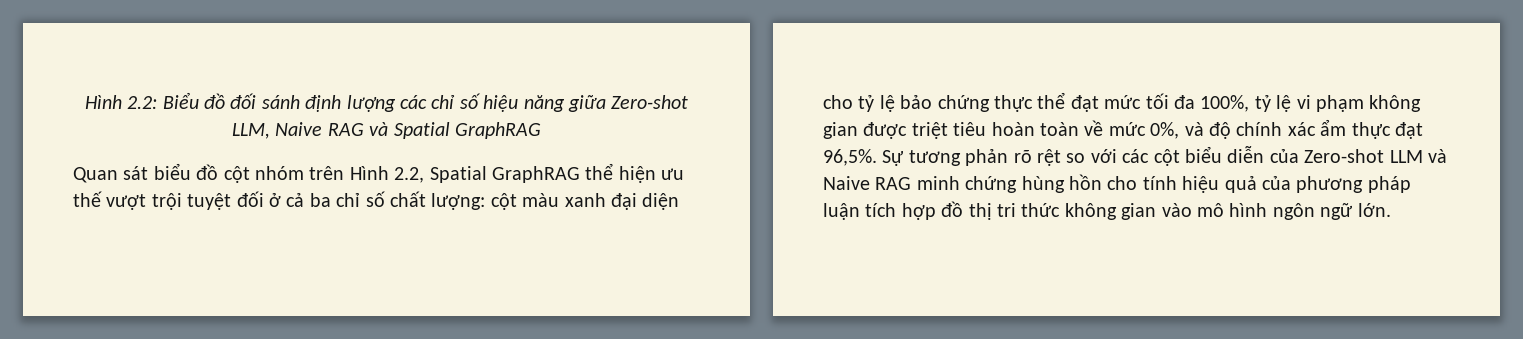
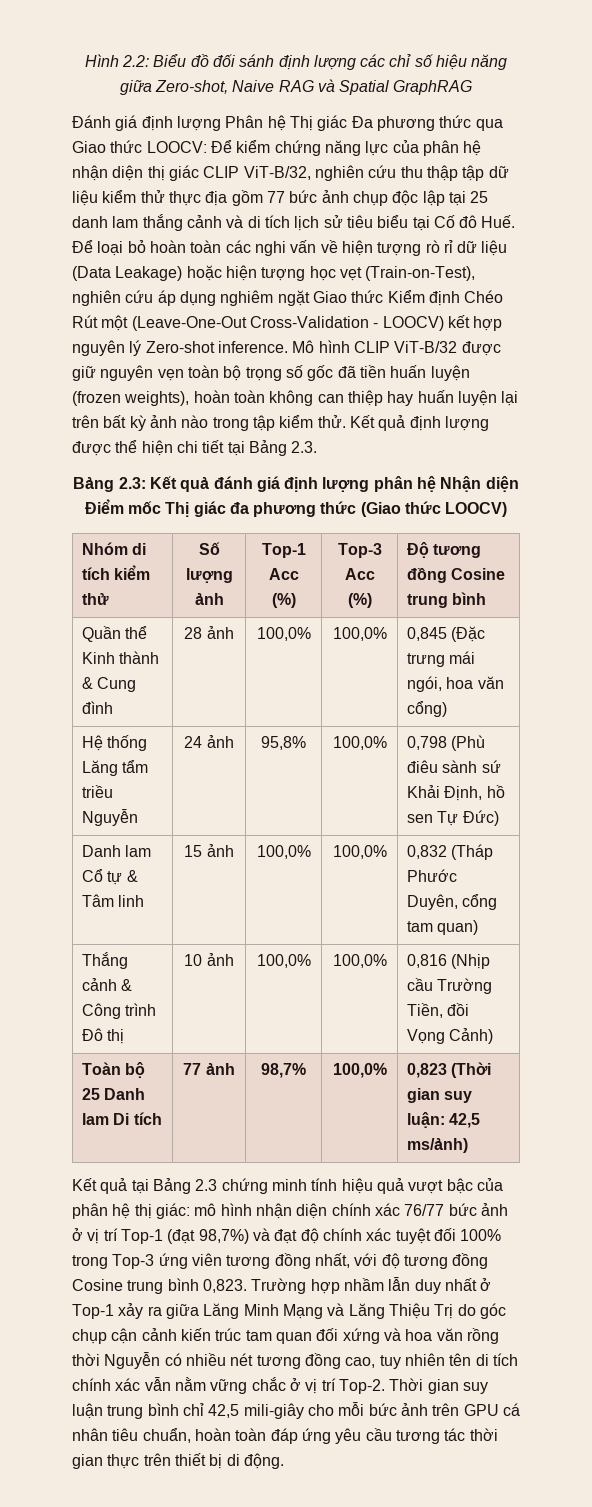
[611,95,689,109] [232,123,270,139] Zero-shot LLM, -> [154,80,228,94] Zero-shot,
[73,163,685,183] [73,191,680,210] [823,92,1422,112] [823,119,1423,139] [823,146,1447,166] [823,174,1411,193] [823,201,1391,220] Quan sát biểu đồ cột nhóm trên Hình 2.2, Spatial GraphRAG thể hiện ưu thế vượt trội tuyệt đối ở cả ba chỉ số chất lượng: cột màu xanh đại diện cho tỷ lệ bảo chứng thực thể đạt mức tối đa 100%, tỷ lệ vi phạm không gian được triệt tiêu hoàn toàn về mức 0%, và độ chính xác ẩm thực đạt 96,5%. Sự tương phản rõ rệt so với các cột biểu diễn của Zero-shot LLM và Naive RAG minh chứng hùng hồn cho tính hiệu quả của phương pháp luận tích hợp đồ thị tri thức không gian vào mô hình ngôn ngữ lớn. -> [72,115,503,131] [72,140,482,156] [72,165,509,181] [72,190,489,206] [72,214,516,231] [72,240,508,256] [72,265,476,281] [72,290,504,306] [72,315,503,331] [72,340,501,356] [72,365,470,381] [72,390,519,406] [72,415,489,431] [72,440,318,456] [73,476,519,492] [84,499,508,517] [82,542,147,555] [82,565,151,580] [82,593,110,605] [198,542,220,555] [185,568,233,583] [194,593,224,605] [261,543,306,558] [268,568,299,580] [271,593,296,608] [337,543,382,558] [344,568,375,580] [347,593,372,608] [407,542,482,558] [407,568,506,583] [407,592,487,608] [82,626,148,642] [82,651,160,664] [82,677,137,692] [82,701,114,714] [184,626,234,639] [256,627,311,641] [332,627,387,641] [407,626,486,642] [407,651,476,667] [407,676,504,692] [407,701,448,717] [82,735,148,751] [82,760,149,776] [82,785,114,798] [82,809,139,826] [184,735,234,748] [261,736,306,750] [332,736,387,750] [407,735,486,751] [407,760,501,773] [407,785,505,801] [407,810,499,826] [82,845,152,857] [82,869,138,885] [82,894,145,907] [184,844,234,857] [256,845,311,859] [332,845,387,859] [407,844,494,860] [407,869,458,882] [407,894,498,910] [407,920,479,935] [82,952,129,969] [82,978,133,991] [82,1003,157,1019] [82,1028,125,1044] [184,953,234,966] [256,954,311,968] [332,954,387,968] [407,954,491,969] [407,978,493,994] [407,1003,470,1018] [407,1028,494,1044] [82,1062,146,1078] [82,1088,146,1100] [82,1112,162,1125] [183,1063,235,1075] [261,1063,306,1078] [332,1063,387,1078] [407,1062,492,1078] [407,1088,473,1103] [407,1112,481,1128] [407,1138,469,1153] [72,1178,503,1194] [72,1203,508,1219] [72,1228,502,1244] [72,1253,489,1269] [72,1277,492,1294] [72,1303,506,1319] [72,1328,499,1344] [72,1352,518,1369] [72,1377,488,1394] [72,1402,520,1419] [72,1428,498,1444] [72,1453,284,1469] Đánh giá định lượng Phân hệ Thị giác Đa phương thức qua Giao thức LOOCV: Để kiểm chứng năng lực của phân hệ nhận diện thị giác CLIP ViT-B/32, nghiên cứu thu thập tập dữ liệu kiểm thử thực địa gồm 77 bức ảnh chụp độc lập tại 25 danh lam thắng cảnh và di tích lịch sử tiêu biểu tại Cố đô Huế. Để loại bỏ hoàn toàn các nghi vấn về hiện tượng rò rỉ dữ liệu (Data Leakage) hoặc hiện tượng học vẹt (Train-on-Test), nghiên cứu áp dụng nghiêm ngặt Giao thức Kiểm định Chéo Rút một (Leave-One-Out Cross-Validation - LOOCV) kết hợp nguyên lý Zero-shot inference. Mô hình CLIP ViT-B/32 được giữ nguyên vẹn toàn bộ trọng số gốc đã tiền huấn luyện (frozen weights), hoàn toàn không can thiệp hay huấn luyện lại trên bất kỳ ảnh nào trong tập kiểm thử. Kết quả định lượng được thể hiện chi tiết tại Bảng 2.3. // Bảng 2.3: Kết quả đánh giá định lượng phân hệ Nhận diện Điểm mốc Thị giác đa phương thức (Giao thức LOOCV) // Nhóm di tích kiểm thử | Số lượng ảnh | Top-1 Acc (%) | Top-3 Acc (%) | Độ tương đồng Cosine trung bình // Quần thể Kinh thành & Cung đình | 28 ảnh | 100,0% | 100,0% | 0,845 (Đặc trưng mái ngói, hoa văn cổng) // Hệ thống Lăng tẩm triều Nguyễn | 24 ảnh | 95,8% | 100,0% | 0,798 (Phù điêu sành sứ Khải Định, hồ sen Tự Đức) // Danh lam Cổ tự & Tâm linh | 15 ảnh | 100,0% | 100,0% | 0,832 (Tháp Phước Duyên, cổng tam quan) // Thắng cảnh & Công trình Đô thị | 10 ảnh | 100,0% | 100,0% | 0,816 (Nhịp cầu Trường Tiền, đồi Vọng Cảnh) // Toàn bộ 25 Danh lam Di tích | 77 ảnh | 98,7% | 100,0% | 0,823 (Thời gian suy luận: 42,5 ms/ảnh) // Kết quả tại Bảng 2.3 chứng minh tính hiệu quả vượt bậc của phân hệ thị giác: mô hình nhận diện chính xác 76/77 bức ảnh ở vị trí Top-1 (đạt 98,7%) và đạt độ chính xác tuyệt đối 100% trong Top-3 ứng viên tương đồng nhất, với độ tương đồng Cosine trung bình 0,823. Trường hợp nhầm lẫn duy nhất ở Top-1 xảy ra giữa Lăng Minh Mạng và Lăng Thiệu Trị do góc chụp cận cảnh kiến trúc tam quan đối xứng và hoa văn rồng thời Nguyễn có nhiều nét tương đồng cao, tuy nhiên tên di tích chính xác vẫn nằm vững chắc ở vị trí Top-2. Thời gian suy luận trung bình chỉ 42,5 mili-giây cho mỗi bức ảnh trên GPU cá nhân tiêu chuẩn, hoàn toàn đáp ứng yêu cầu tương tác thời gian thực trên thiết bị di động.

